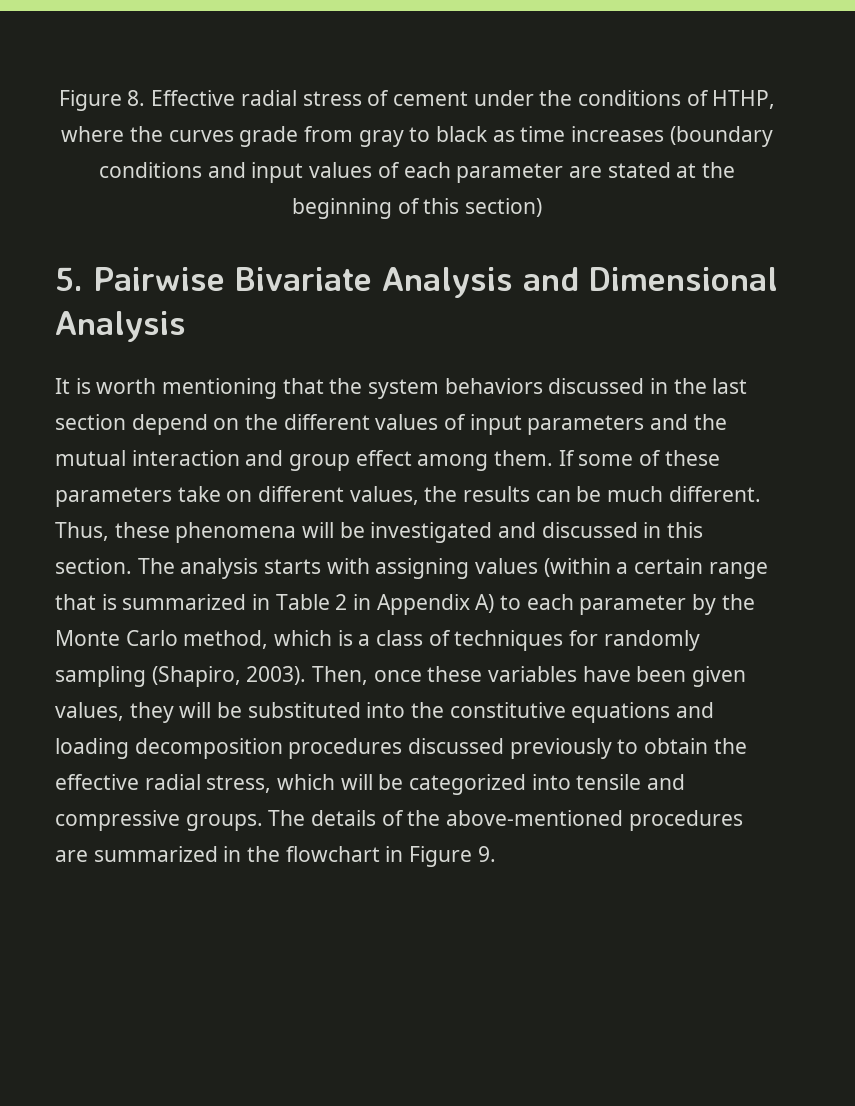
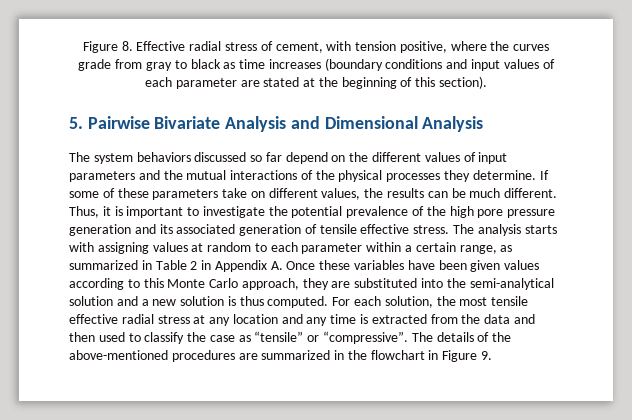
[392,90,776,109] cement under the conditions of HTHP, -> [275,41,447,53] cement, with tension positive,
[465,198,543,217] section) -> [439,76,488,89] section).
[55,378,748,399] [55,414,126,430] It is worth mentioning that the system behaviors discussed in the last section -> [69,152,282,164] The system behaviors discussed so far
[131,450,554,471] interaction and group effect among them. -> [230,170,536,182] interactions of the physical processes they determine.
[114,522,704,543] [55,558,132,574] these phenomena will be investigated and discussed in this section. -> [102,206,556,218] [69,224,450,236] it is important to investigate the potential prevalence of the high pore pressure generation and its associated generation of tensile effective stress.
[543,558,768,579] [55,594,117,610] (within a certain range that is -> [191,242,513,254] at random to each parameter within a certain range, as
[475,594,755,615] [55,630,700,651] [55,666,422,687] A) to each parameter by the Monte Carlo method, which is a class of techniques for randomly sampling (Shapiro, 2003). Then, once -> [270,261,316,270] A. Once
[55,702,715,723] [55,738,747,759] [55,774,686,795] [55,810,263,831] values, they will be substituted into the constitutive equations and loading decomposition procedures discussed previously to obtain the effective radial stress, which will be categorized into tensile and compressive groups. -> [504,260,540,270] [69,278,554,290] [69,296,529,308] [69,314,535,326] [69,331,409,344] values according to this Monte Carlo approach, they are substituted into the semi-analytical solution and a new solution is thus computed. For each solution, the most tensile effective radial stress at any location and any time is extracted from the data and then used to classify the case as “tensile” or “compressive”.

